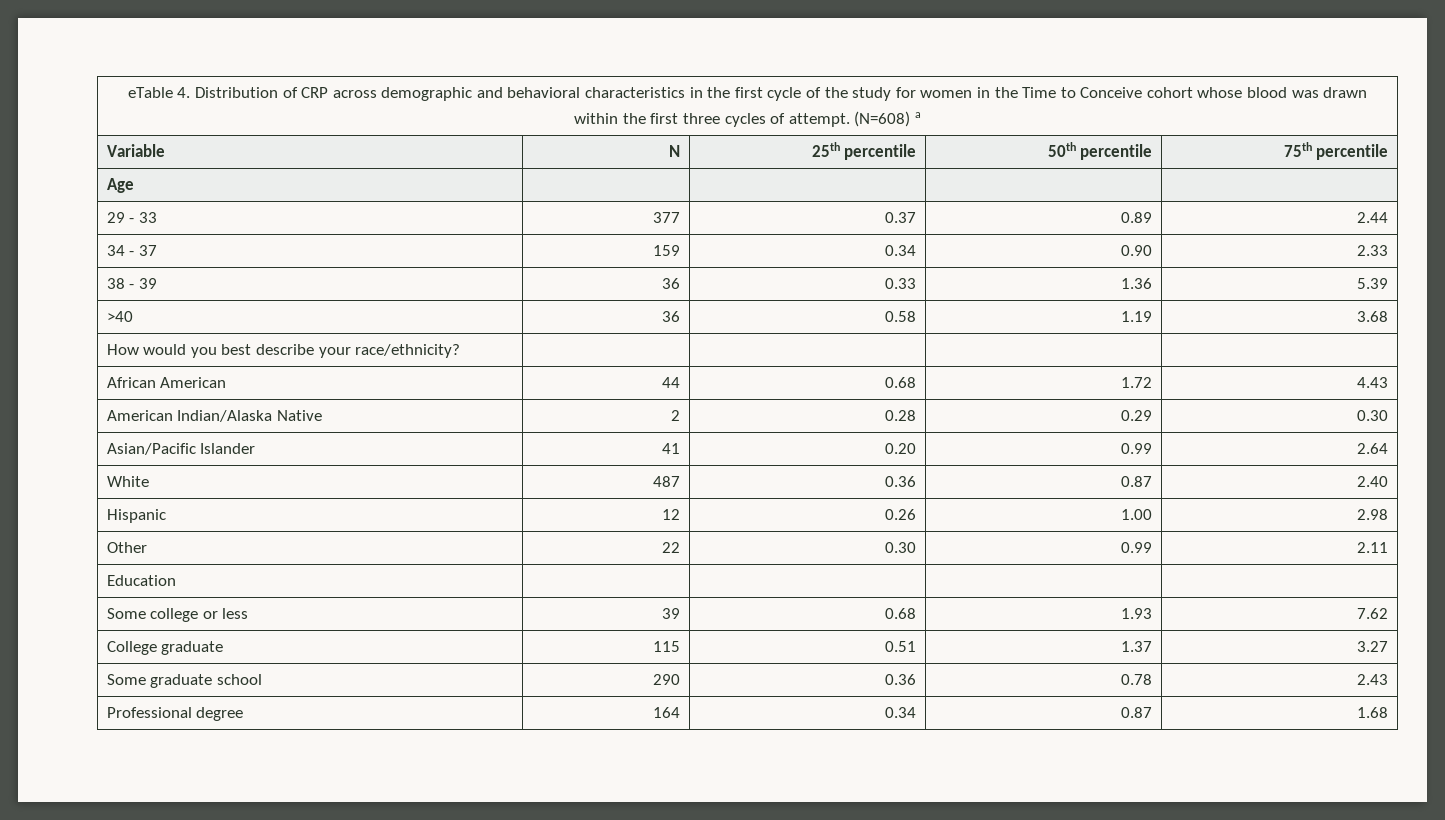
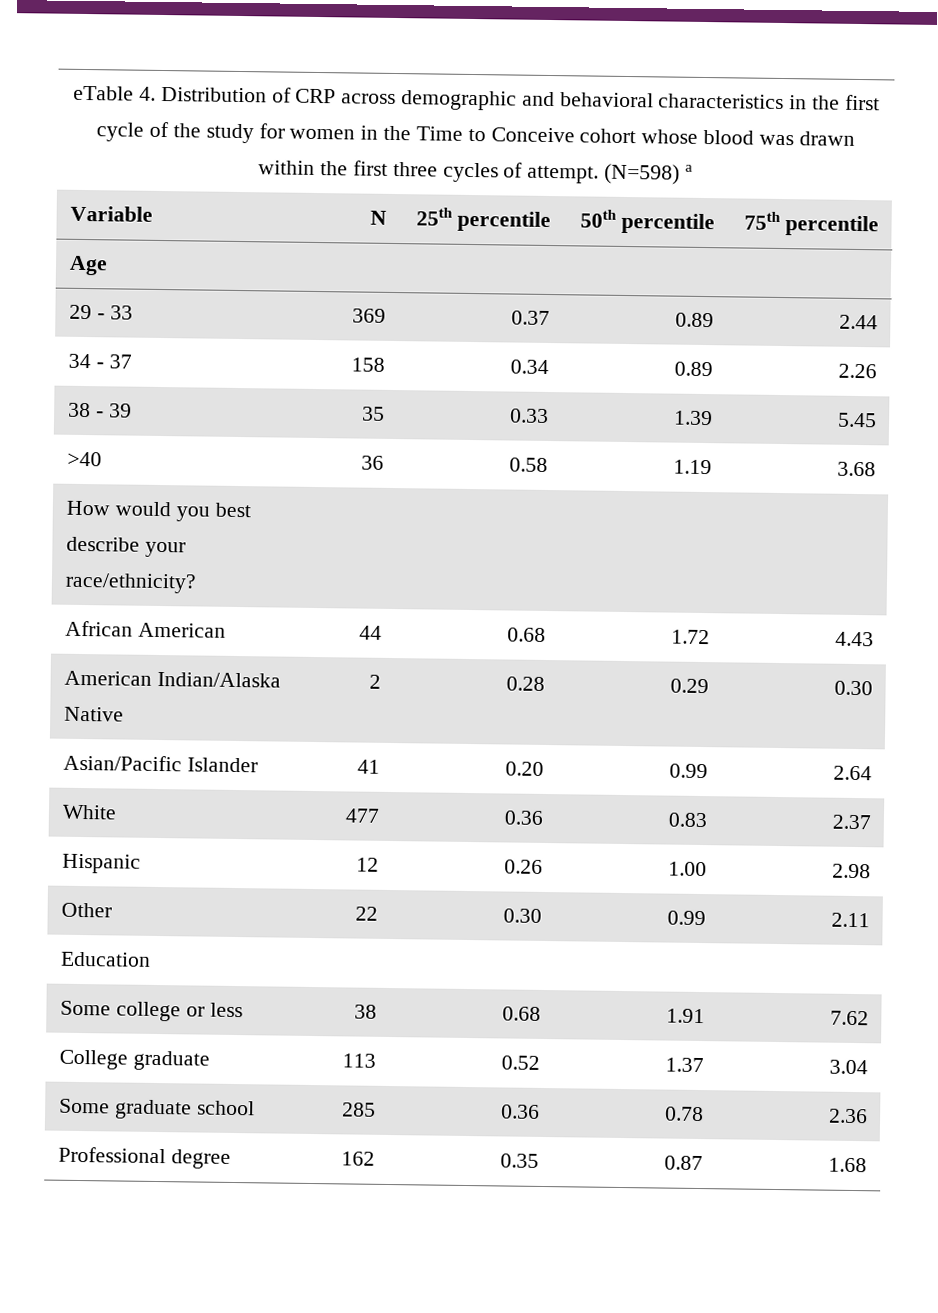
[854,111,911,127] (N=608) -> [603,163,680,185] (N=598)
[653,212,681,223] 377 -> [351,308,386,323] 369
[653,245,681,256] [885,245,917,256] [1121,245,1153,256] [1357,245,1389,256] 159 | 0.34 | 0.90 | 2.33 -> [350,357,385,372] [509,359,549,375] [673,361,713,377] [837,363,877,379] 158 | 0.34 | 0.89 | 2.26
[662,278,681,289] 36 -> [361,406,385,421] 35
[1121,278,1153,289] [1357,278,1389,289] 1.36 | 5.39 -> [673,410,713,426] [836,412,877,428] 1.39 | 5.45
[653,476,681,487] [885,476,917,487] [1121,476,1153,487] [1357,476,1389,487] 487 | 0.36 | 0.87 | 2.40 -> [344,808,380,823] [503,810,544,825] [667,812,707,828] [831,814,871,830] 477 | 0.36 | 0.83 | 2.37
[662,608,681,619] [885,608,917,619] [1121,608,1153,619] 39 | 0.68 | 1.93 -> [353,1004,377,1019] [501,1006,541,1021] [665,1008,705,1024] 38 | 0.68 | 1.91
[653,641,681,652] [885,641,917,652] 115 | 0.51 -> [341,1053,376,1068] [500,1055,540,1070] 113 | 0.52
[1357,641,1389,652] 3.27 -> [828,1059,868,1075] 3.04
[653,674,681,685] 290 -> [341,1102,376,1117] 285
[1357,674,1389,685] 2.43 -> [828,1108,868,1124] 2.36
[653,707,681,718] [885,707,917,718] 164 | 0.34 -> [340,1151,375,1166] [499,1153,539,1168] 162 | 0.35

